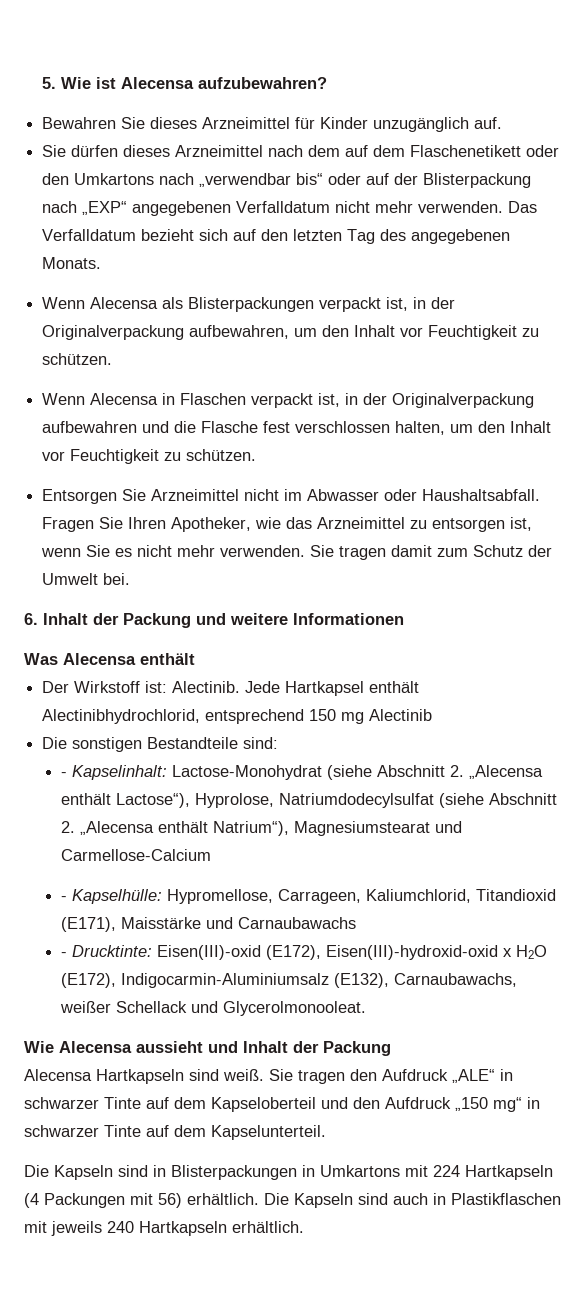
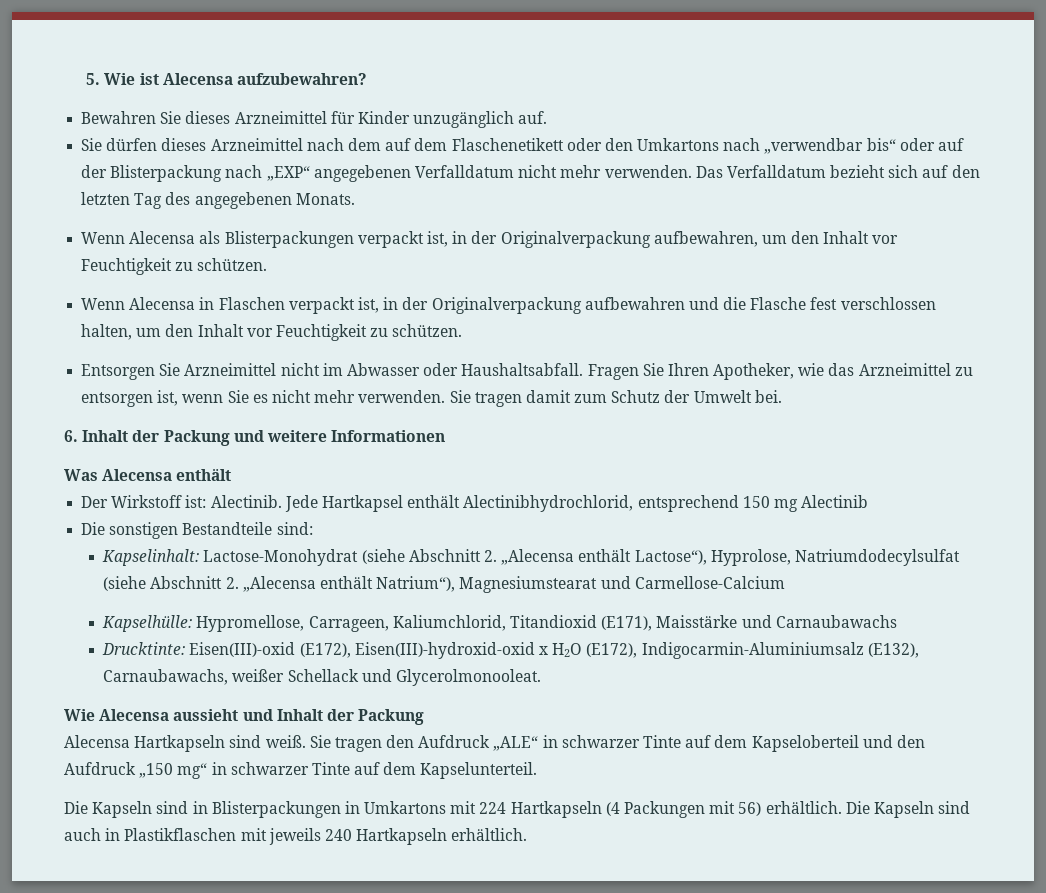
[60,772,67,777] - -> (313, 528) none
[60,896,67,901] - -> (785, 582) none
[60,952,67,957] - -> (897, 621) none

